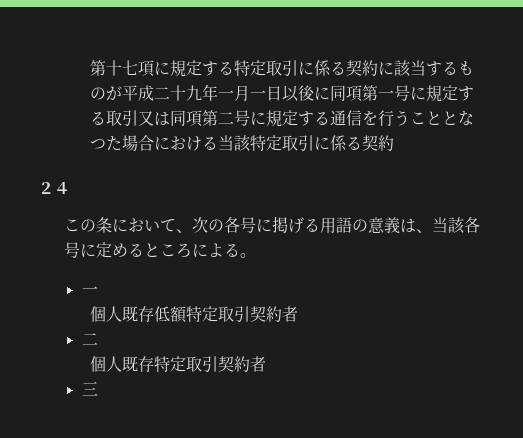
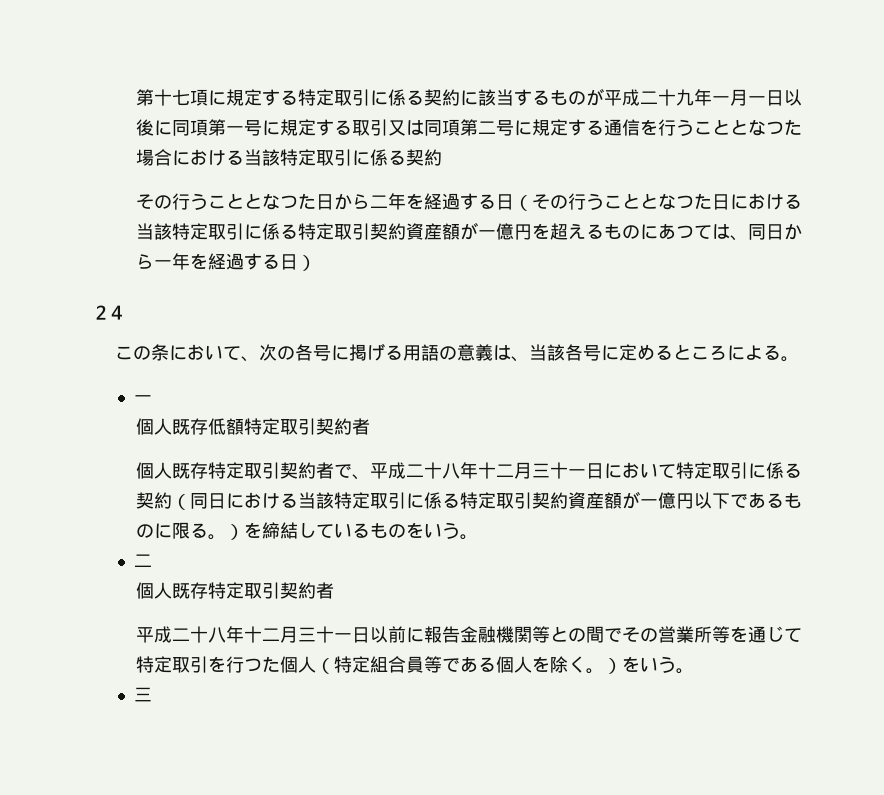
(394, 143) none -> [136,193,803,211] [136,222,803,241] [136,253,317,271] // その行うこととなつた日から二年を経過する日（その行うこととなつた日における当該特定取引に係る特定取引契約資産額が一億円を超えるものにあつては、同日から一年を経過する日）
(298, 314) none -> [136,462,803,480] [136,491,803,510] [136,522,479,540] // 個人既存特定取引契約者で、平成二十八年十二月三十一日において特定取引に係る契約（同日における当該特定取引に係る特定取引契約資産額が一億円以下であるものに限る。）を締結しているものをいう。
(266, 364) none -> [136,626,803,643] [136,656,695,674] // 平成二十八年十二月三十一日以前に報告金融機関等との間でその営業所等を通じて特定取引を行つた個人（特定組合員等である個人を除く。）をいう。

